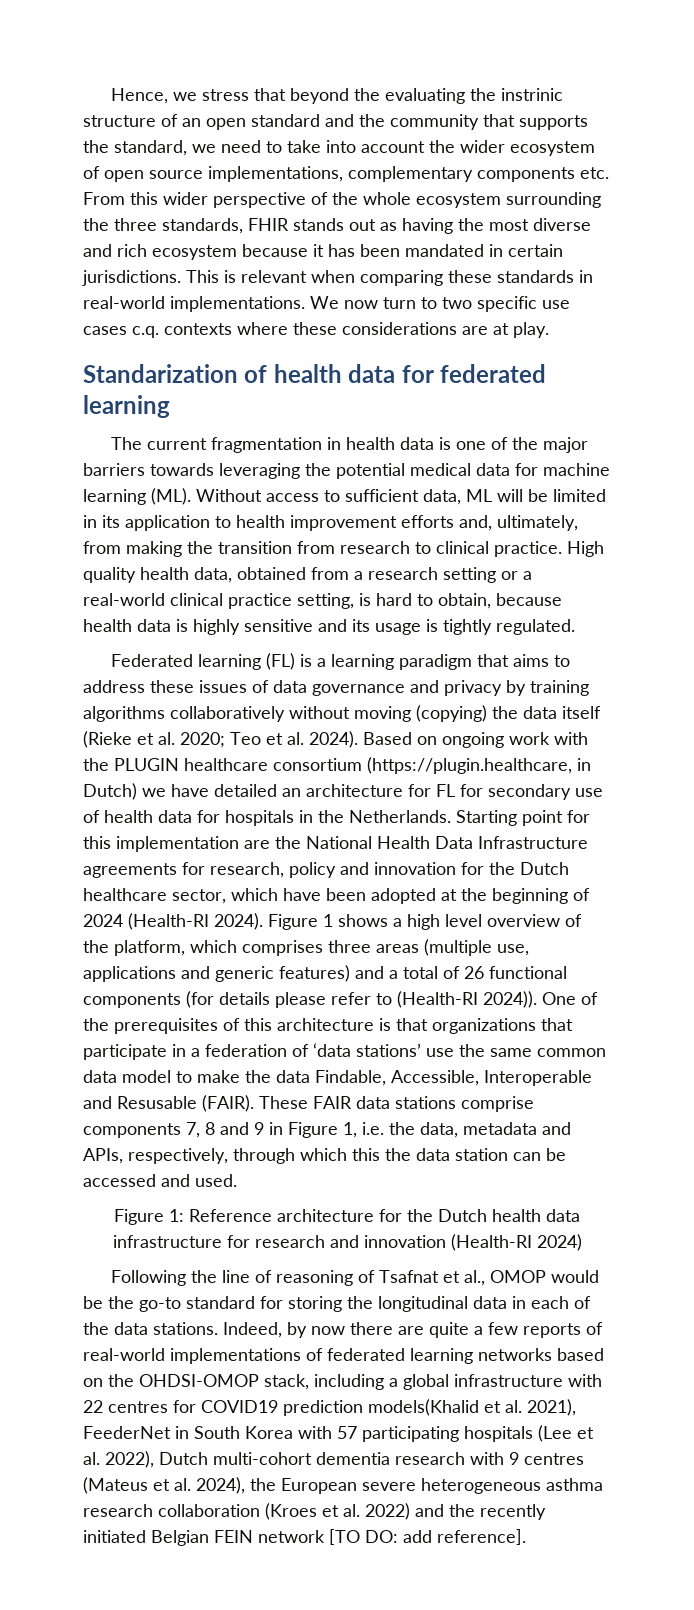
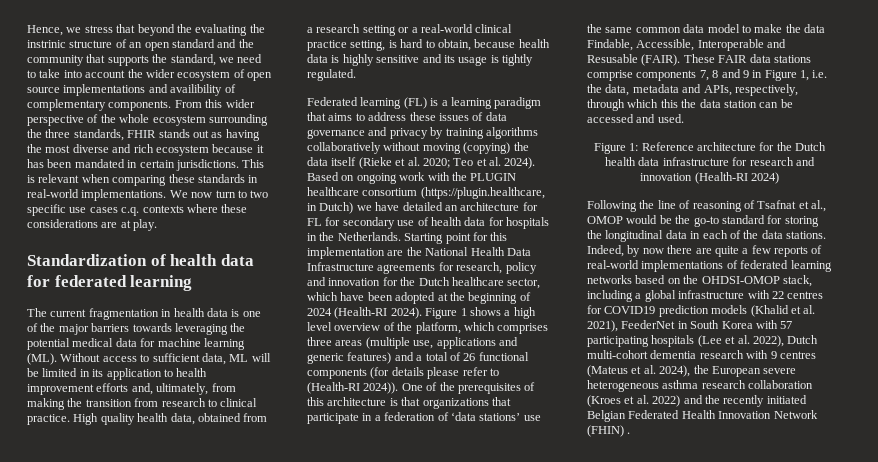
[208,166,609,182] implementations, complementary components etc. -> [63,84,236,96] [27,99,172,111] implementations and availibility of complementary components.
[83,364,238,383] Standarization -> [27,254,147,266] Standardization
[368,1399,479,1416] models(Khalid -> [711,305,789,317] models (Khalid
[214,1529,526,1545] FEIN network [TO DO: add reference]. -> [628,410,818,419] [587,425,631,437] Federated Health Innovation Network (FHIN) .

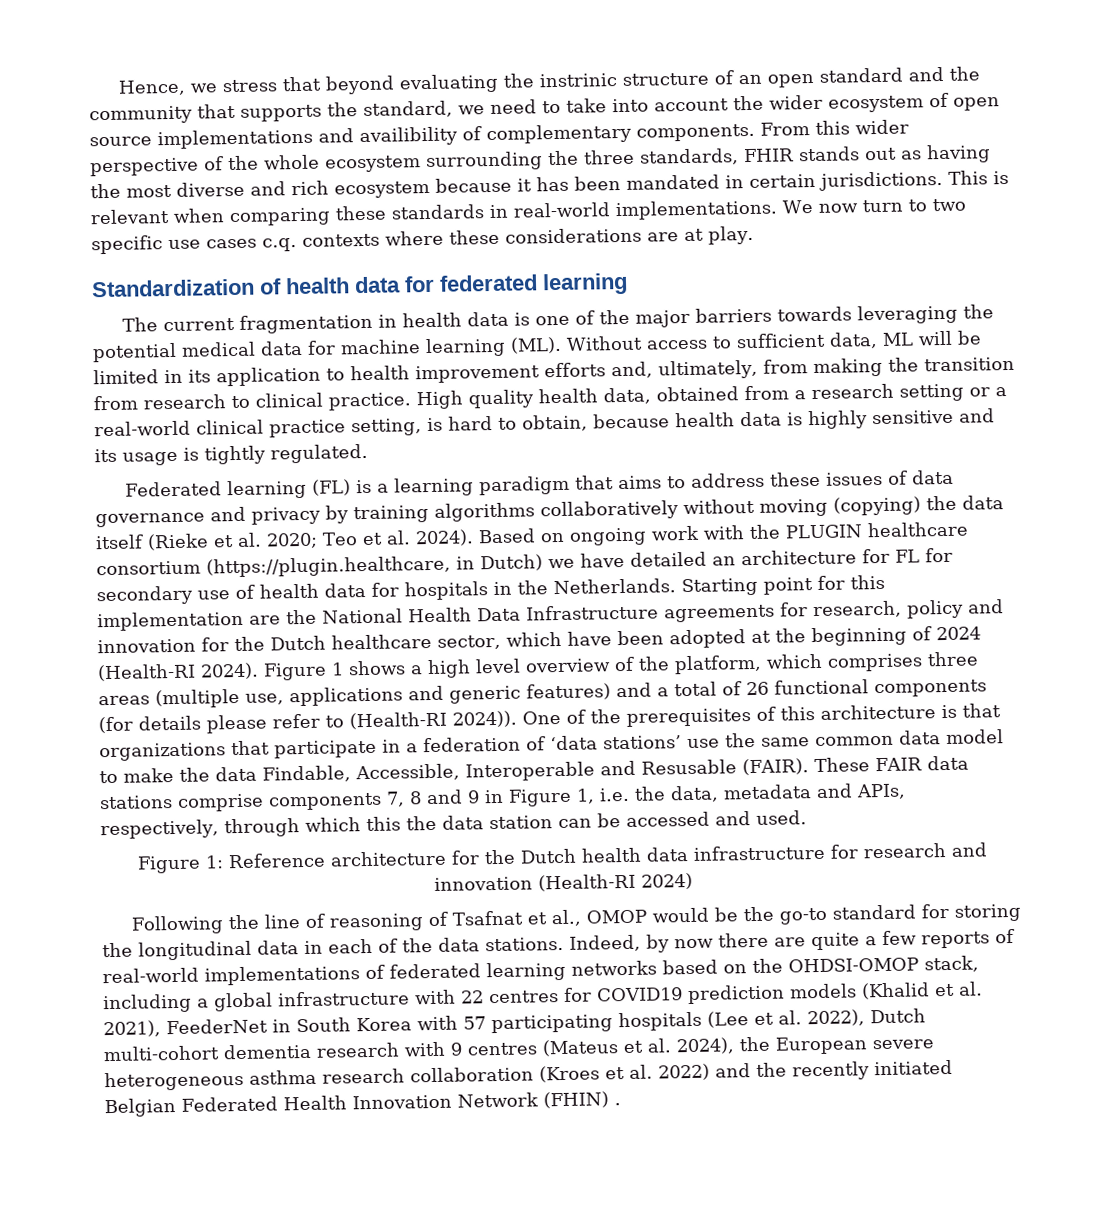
[176,24,192,33] the -> (396, 85) none

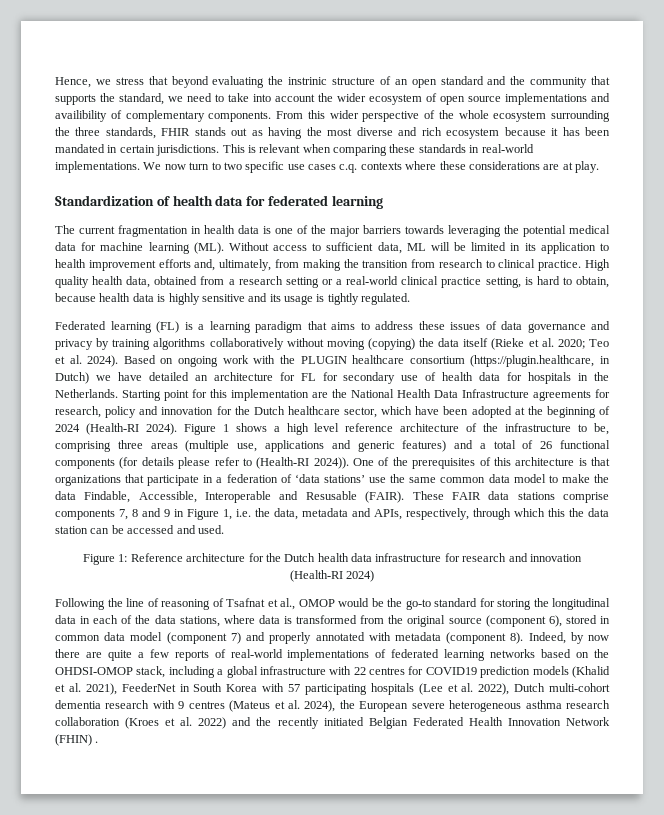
[525,653,923,675] overview of the platform, which comprises -> [345,423,609,435] [55,441,111,452] reference architecture of the infrastructure to be, comprising
[485,936,564,952] stations. -> [179,615,610,627] [55,632,524,644] stations, where data is transformed from the original source (component 6), stored in common data model (component 7) and properly annotated with metadata (component 8).

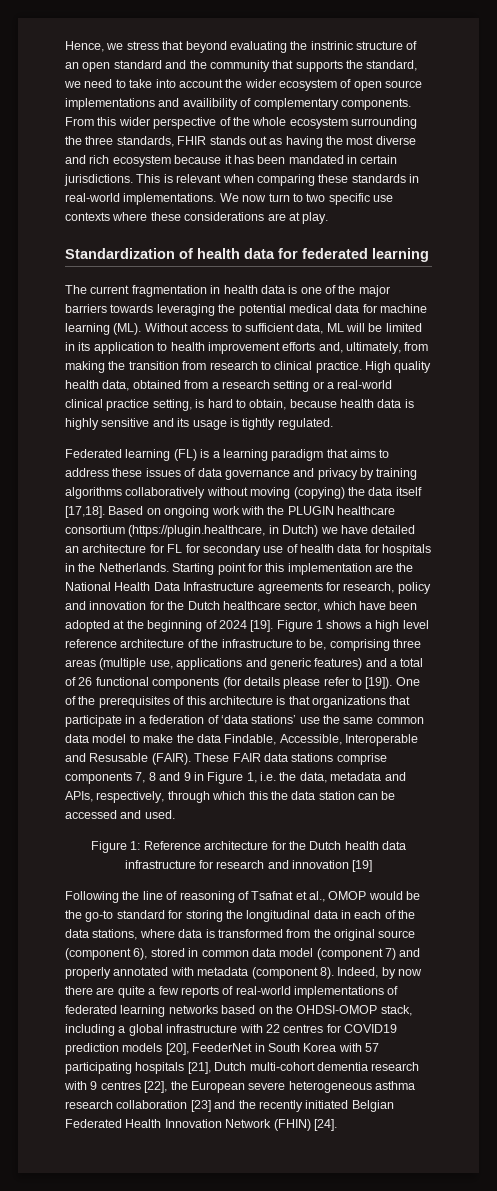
[308,164,358,173] cases c.q. -> (393, 198) none
[491,338,609,350] [55,355,119,367] (Rieke et al. 2020; Teo et al. 2024). -> [65,506,105,518] [17,18].
[85,423,177,435] (Health-RI 2024). -> [250,620,274,632] [19].
[256,457,349,469] (Health-RI 2024)). -> [365,677,393,689] [19]).
[289,570,375,582] (Health-RI 2024) -> [352,860,373,872] [19]
[571,666,610,678] [55,683,117,695] (Khalid et al. 2021), -> [165,1043,189,1055] [20],
[418,683,510,695] (Lee et al. 2022), -> [187,1062,211,1074] [21],
[229,700,336,712] (Mateus et al. 2024), -> [144,1081,168,1093] [22],
[125,717,227,729] (Kroes et al. 2022) -> [190,1100,211,1112] [23]
[95,741,99,743] . -> [313,1119,337,1131] [24].

